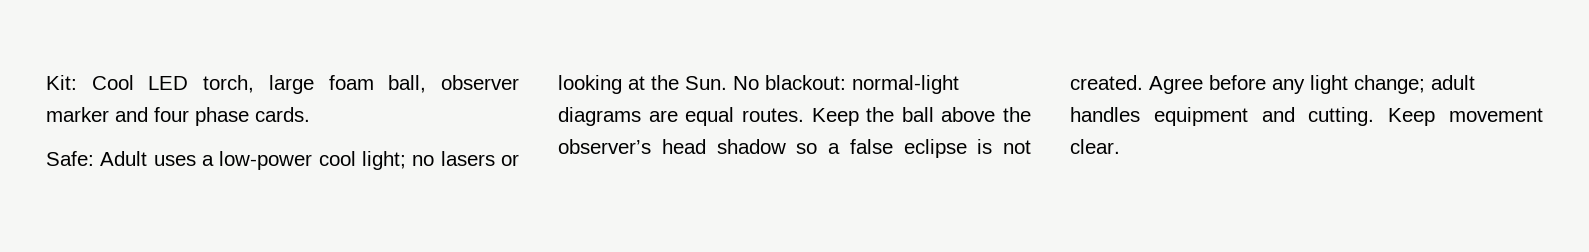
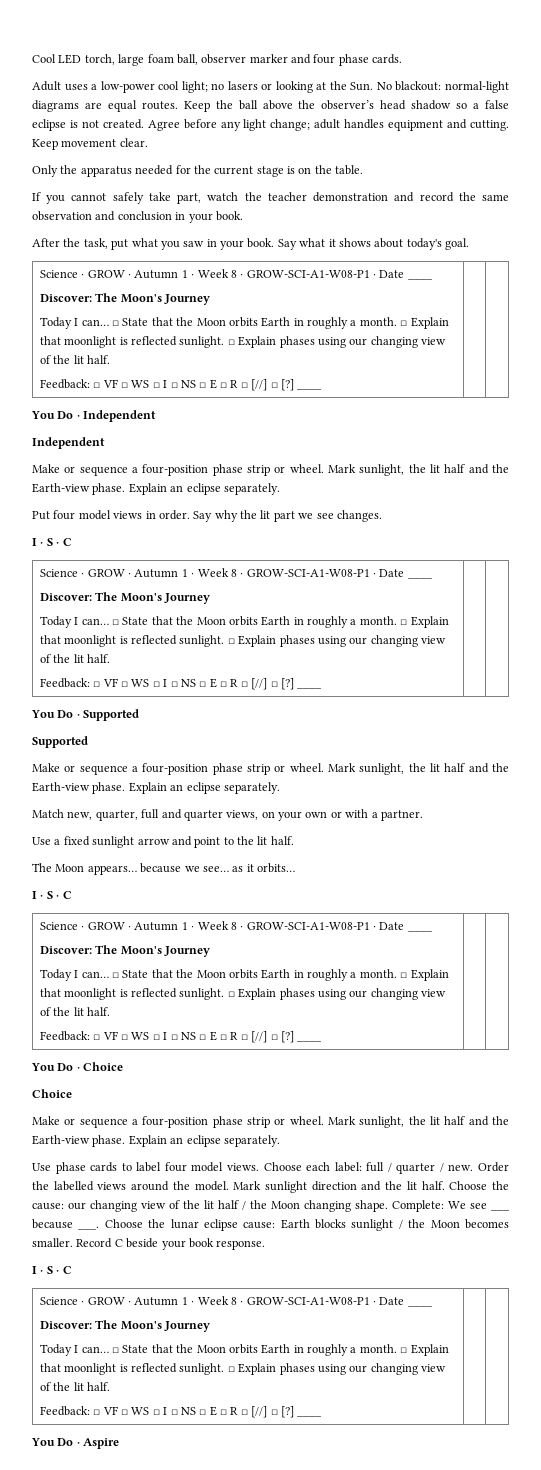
[46,75,77,90] Kit: -> (32, 58) none
[46,151,94,166] Safe: -> (403, 59) none
(1120, 146) none -> [32,165,364,177] [32,192,509,204] [32,211,243,223] [32,238,469,250] [39,269,405,279] [407,278,433,280] [39,293,211,305] [39,317,449,329] [39,336,447,348] [39,355,111,364] [39,379,323,391] [31,410,157,422] [32,437,105,449] [32,464,509,476] [32,483,280,495] [32,510,382,522] [32,538,72,546] [39,568,405,578] [407,577,433,579] [39,592,211,604] [39,616,449,628] [39,635,447,647] [39,654,111,663] [39,678,323,690] [31,709,140,721] [32,736,88,748] [32,763,509,775] [32,782,280,794] [32,809,423,821] [32,836,294,848] [32,863,295,875] [32,891,72,899] [39,921,405,931] [407,930,433,932] [39,945,211,957] [39,969,449,981] [39,988,447,1000] [39,1007,111,1016] [39,1031,323,1043] [31,1062,124,1071] [32,1089,72,1098] [32,1116,509,1128] [32,1135,280,1147] [32,1162,509,1174] [32,1181,510,1193] [32,1200,487,1212] [491,1209,510,1211] [32,1219,509,1231] [32,1238,266,1250] [32,1266,72,1274] [39,1296,405,1306] [407,1305,433,1307] [39,1320,211,1332] [39,1344,449,1356] [39,1363,447,1375] [39,1382,111,1391] [39,1406,323,1418] [31,1438,120,1449] // Only the apparatus needed for the current stage is on the table. // If you cannot safely take part, watch the teacher demonstration and record the same observation and conclusion in your book. // After the task, put what you saw in your book. Say what it shows about today's goal. // Science · GROW · Autumn 1 · Week 8 · GROW-SCI-A1-W08-P1 · Date ____ // Discover: The Moon's Journey // Today I can… □ State that the Moon orbits Earth in roughly a month. □ Explain that moonlight is reflected sunlight. □ Explain phases using our changing view of the lit half. // Feedback: □ VF □ WS □ I □ NS □ E □ R □ [//] □ [?] ____ | | // You Do · Independent // Independent // Make or sequence a four-position phase strip or wheel. Mark sunlight, the lit half and the Earth-view phase. Explain an eclipse separately. // Put four model views in order. Say why the lit part we see changes. // I · S · C // Science · GROW · Autumn 1 · Week 8 · GROW-SCI-A1-W08-P1 · Date ____ // Discover: The Moon's Journey // Today I can… □ State that the Moon orbits Earth in roughly a month. □ Explain that moonlight is reflected sunlight. □ Explain phases using our changing view of the lit half. // Feedback: □ VF □ WS □ I □ NS □ E □ R □ [//] □ [?] ____ | | // You Do · Supported // Supported // Make or sequence a four-position phase strip or wheel. Mark sunlight, the lit half and the Earth-view phase. Explain an eclipse separately. // Match new, quarter, full and quarter views, on your own or with a partner. // Use a fixed sunlight arrow and point to the lit half. // The Moon appears… because we see… as it orbits… // I · S · C // Science · GROW · Autumn 1 · Week 8 · GROW-SCI-A1-W08-P1 · Date ____ // Discover: The Moon's Journey // Today I can… □ State that the Moon orbits Earth in roughly a month. □ Explain that moonlight is reflected sunlight. □ Explain phases using our changing view of the lit half. // Feedback: □ VF □ WS □ I □ NS □ E □ R □ [//] □ [?] ____ | | // You Do · Choice // Choice // Make or sequence a four-position phase strip or wheel. Mark sunlight, the lit half and the Earth-view phase. Explain an eclipse separately. // Use phase cards to label four model views. Choose each label: full / quarter / new. Order the labelled views around the model. Mark sunlight direction and the lit half. Choose the cause: our changing view of the lit half / the Moon changing shape. Complete: We see ___ because ___. Choose the lunar eclipse cause: Earth blocks sunlight / the Moon becomes smaller. Record C beside your book response. // I · S · C // Science · GROW · Autumn 1 · Week 8 · GROW-SCI-A1-W08-P1 · Date ____ // Discover: The Moon's Journey // Today I can… □ State that the Moon orbits Earth in roughly a month. □ Explain that moonlight is reflected sunlight. □ Explain phases using our changing view of the lit half. // Feedback: □ VF □ WS □ I □ NS □ E □ R □ [//] □ [?] ____ | | // You Do · Aspire

